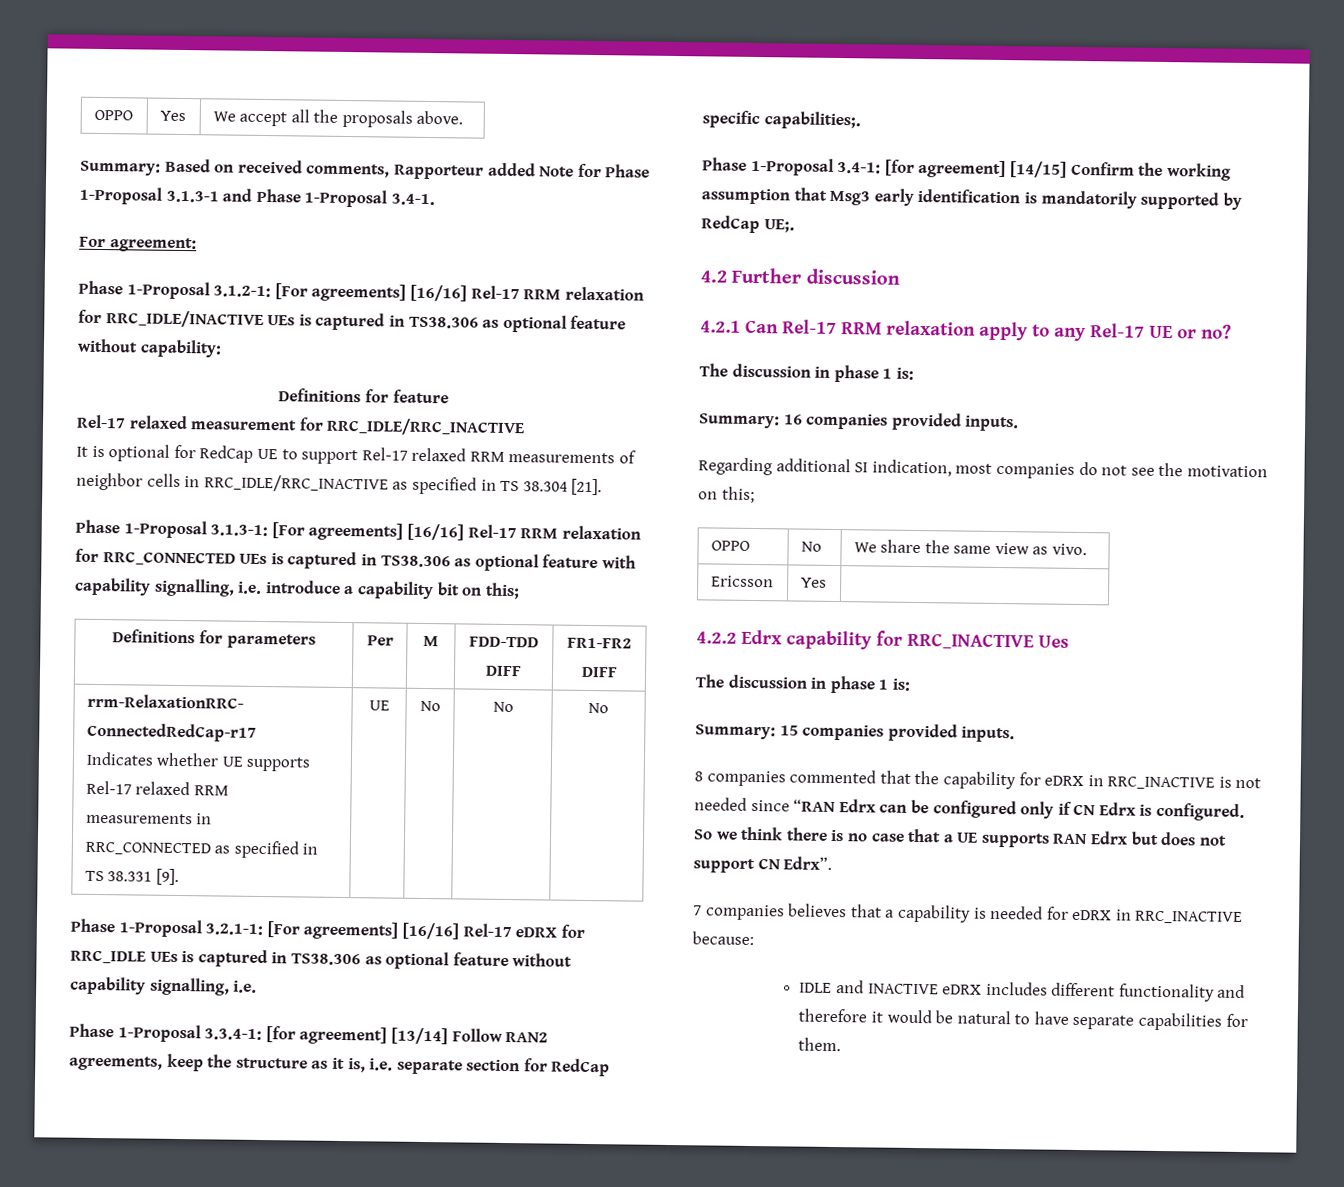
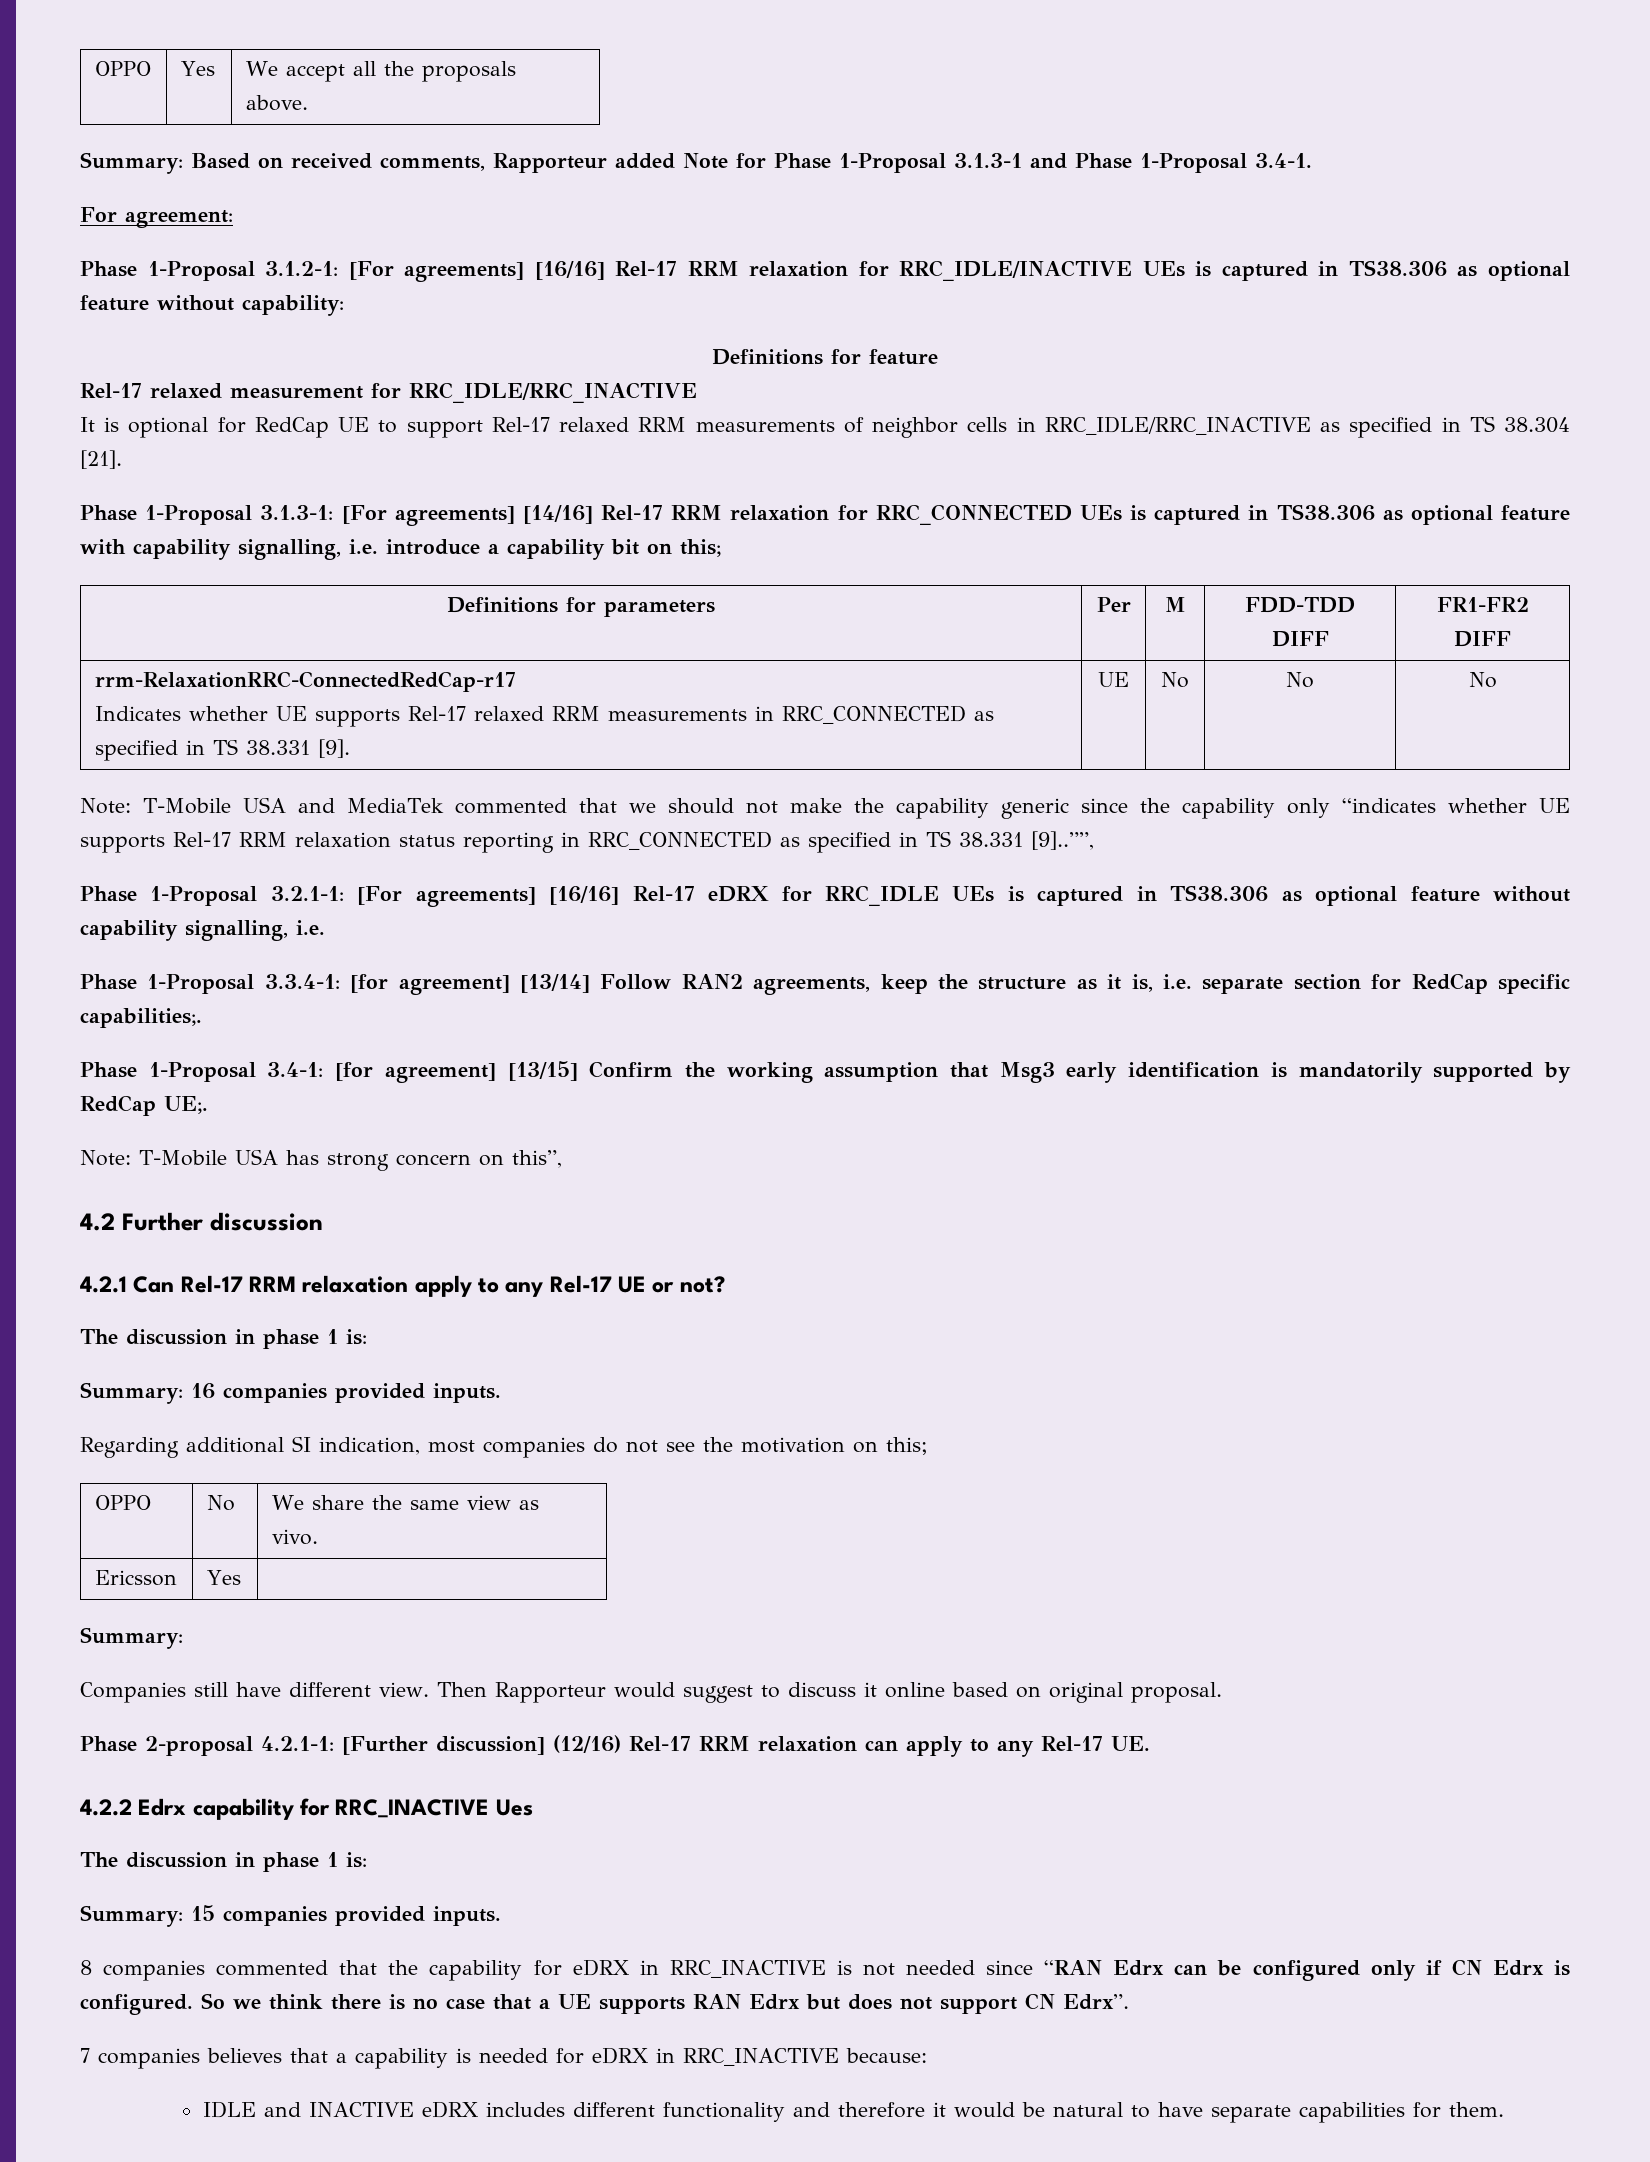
[406,523,464,541] [16/16] -> [522,505,593,524] [14/16]
(609, 708) none -> [80,797,1571,819] [80,831,1094,853] // Note: T-Mobile USA and MediaTek commented that we should not make the capability generic since the capability only “indicates whether UE supports Rel-17 RRM relaxation status reporting in RRC_CONNECTED as specified in TS 38.331 [9]..””,
[1009,161,1067,178] [14/15] -> [507,1061,578,1081] [13/15]
(795, 226) none -> [80,1149,562,1171] // Note: T-Mobile USA has strong concern on this”,
[1201,324,1232,339] no? -> [679,1276,725,1293] not?
(827, 582) none -> [80,1627,183,1649] [80,1682,1222,1703] [80,1735,1150,1757] // Summary: // Companies still have different view. Then Rapporteur would suggest to discuss it online based on original proposal. // Phase 2-proposal 4.2.1-1: [Further discussion] (12/16) Rel-17 RRM relaxation can apply to any Rel-17 UE.

